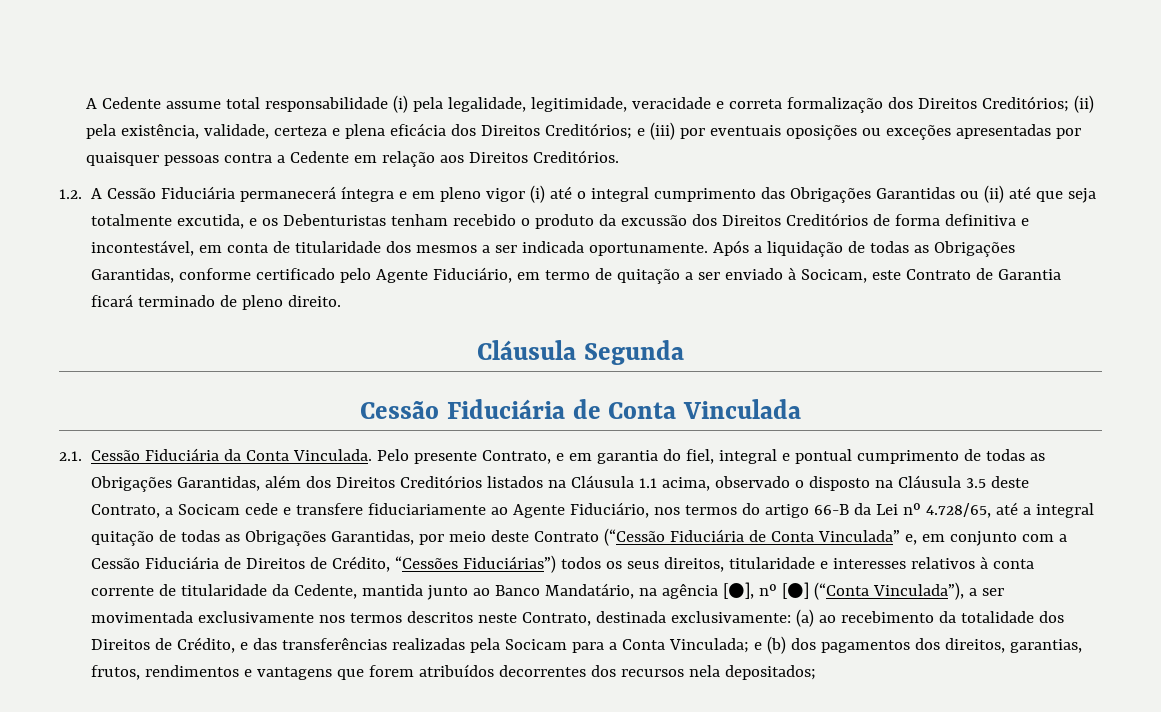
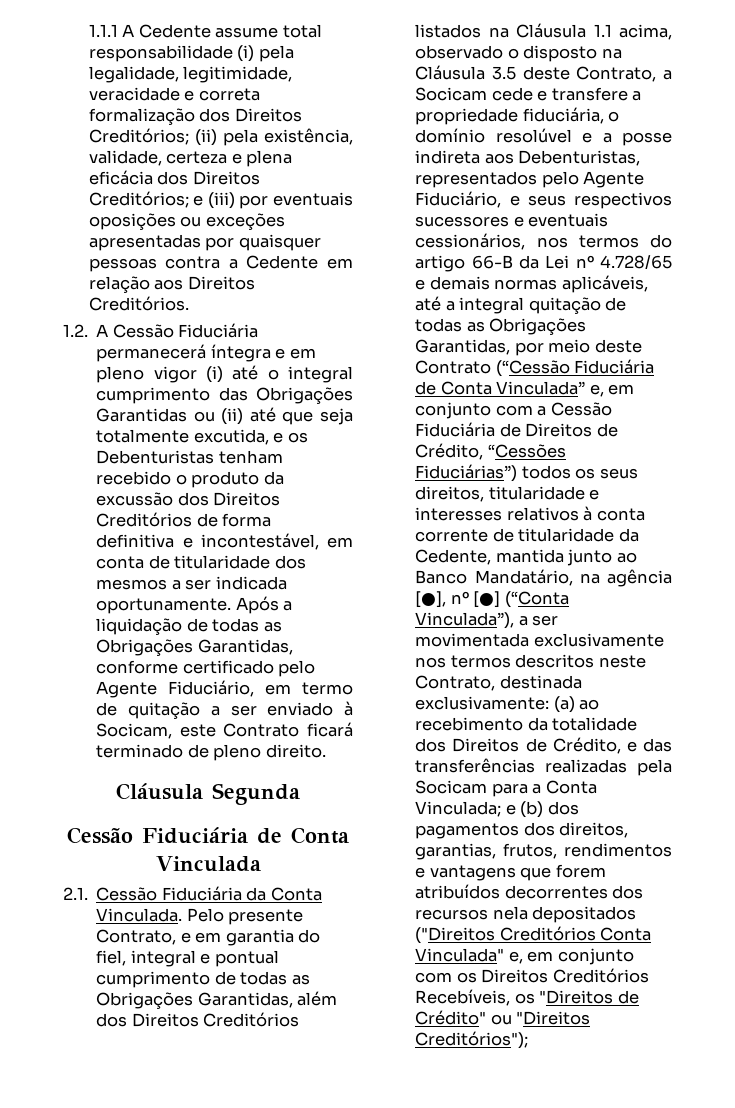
(85, 103) none -> [88,24,118,37] 1.1.1
[976,268,1062,280] de Garantia -> (300, 730) none
[368,502,650,518] fiduciariamente ao Agente Fiduciário, -> [632,91,642,101] [415,107,620,125] [415,128,672,146] [415,150,641,166] [415,171,645,188] [415,191,672,209] [415,213,609,227] [415,233,526,250] a propriedade fiduciária, o domínio resolúvel e a posse indireta aos Debenturistas, representados pelo Agente Fiduciário, e seus respectivos sucessores e eventuais cessionários,
[926,503,992,518] 4.728/65, -> [600,255,672,269] [415,275,648,293] 4.728/65 e demais normas aplicáveis,
[725,665,817,680] depositados; -> [532,906,637,923] [415,926,652,944] [415,948,634,965] [415,968,649,983] [415,989,639,1006] [415,1010,591,1025] [415,1031,529,1049] depositados ("Direitos Creditórios Conta Vinculada" e, em conjunto com os Direitos Creditórios Recebíveis, os "Direitos de Crédito" ou "Direitos Creditórios");

